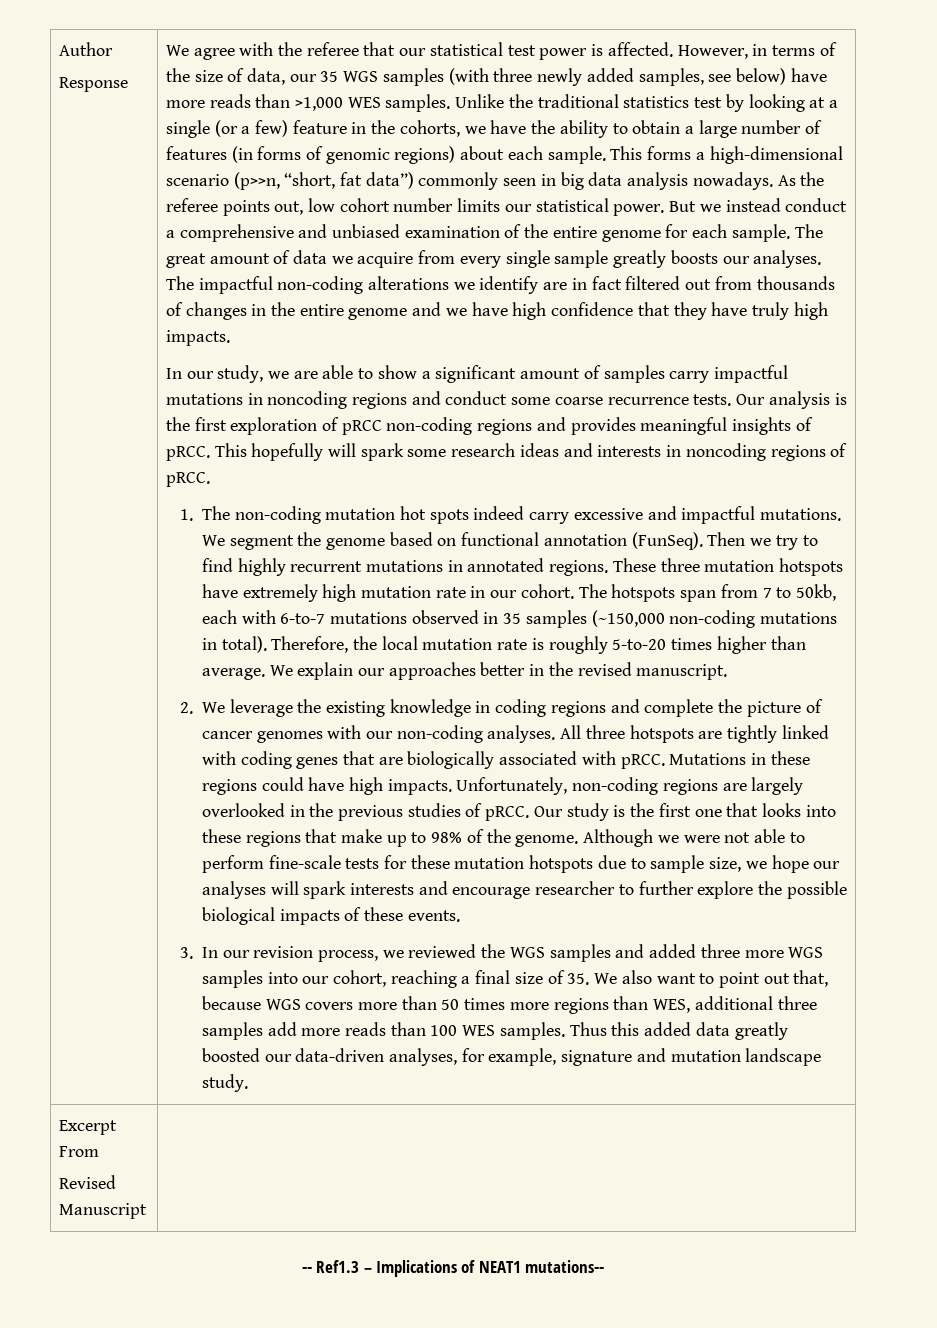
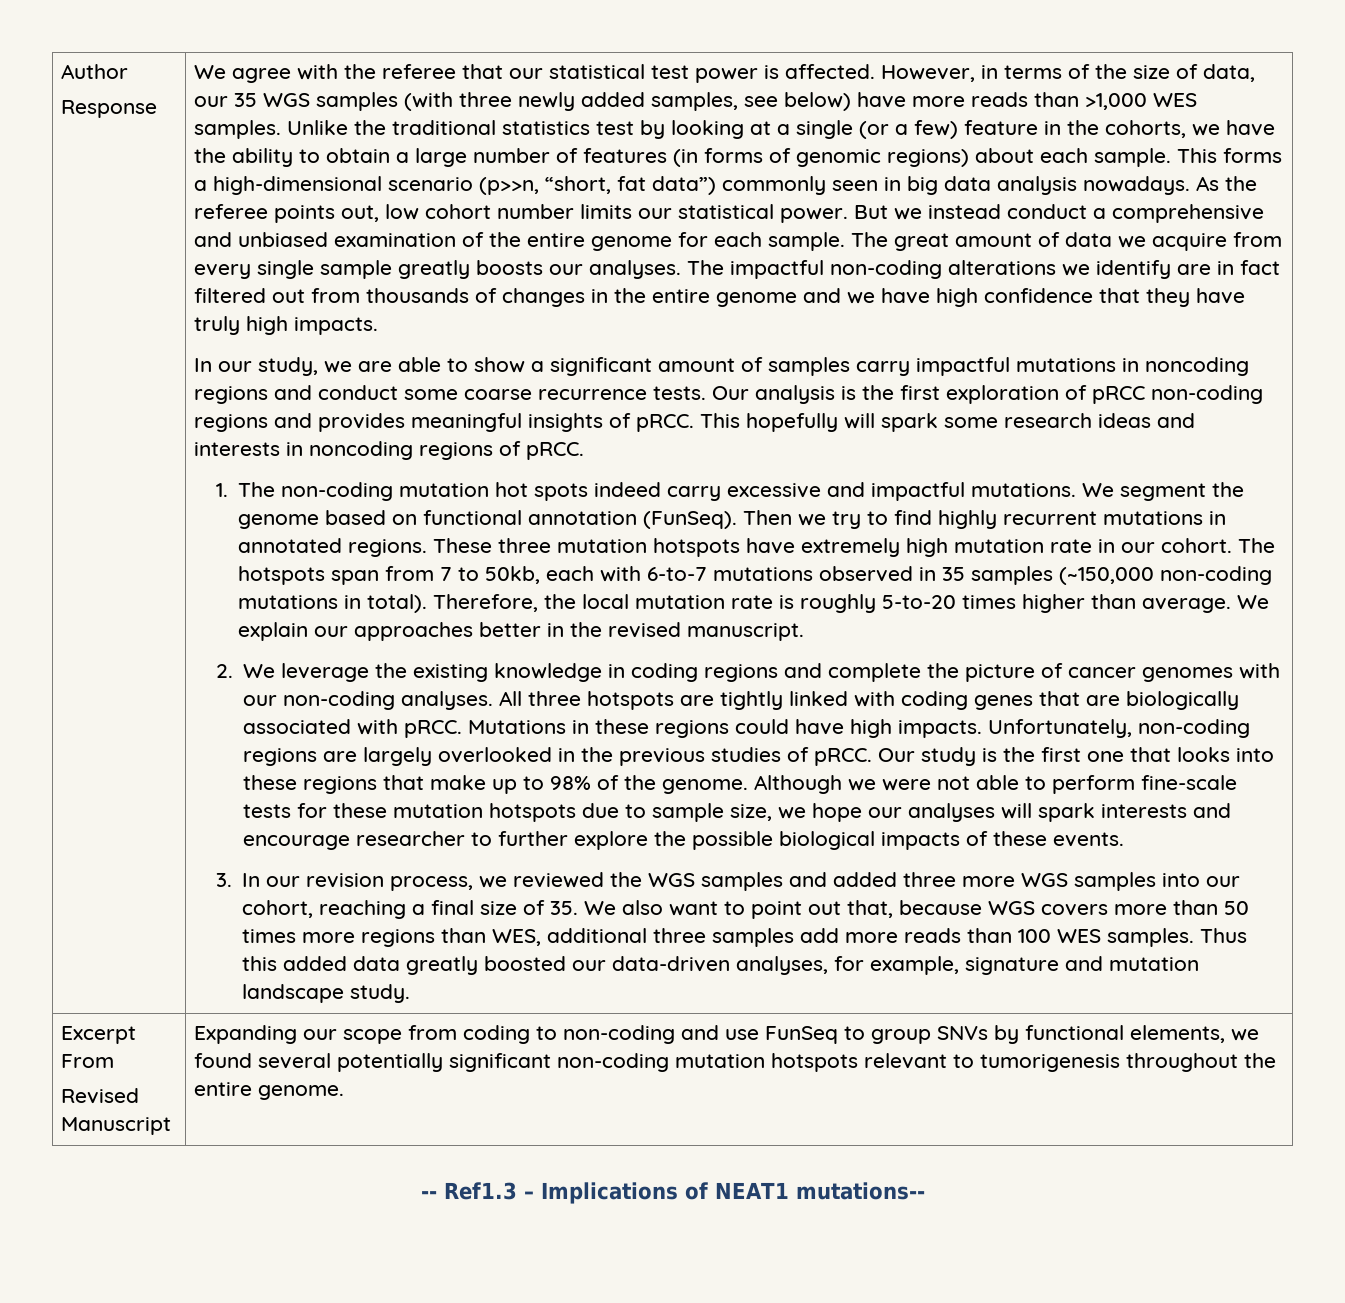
(147, 1211) none -> [193,1025,1259,1044] [193,1053,1276,1072] [193,1082,344,1100] Expanding our scope from coding to non-coding and use FunSeq to group SNVs by functional elements, we found several potentially significant non-coding mutation hotspots relevant to tumorigenesis throughout the entire genome.

